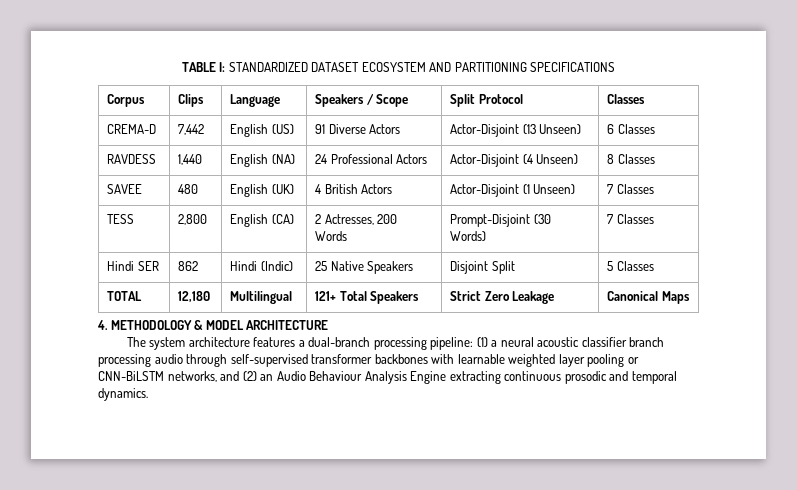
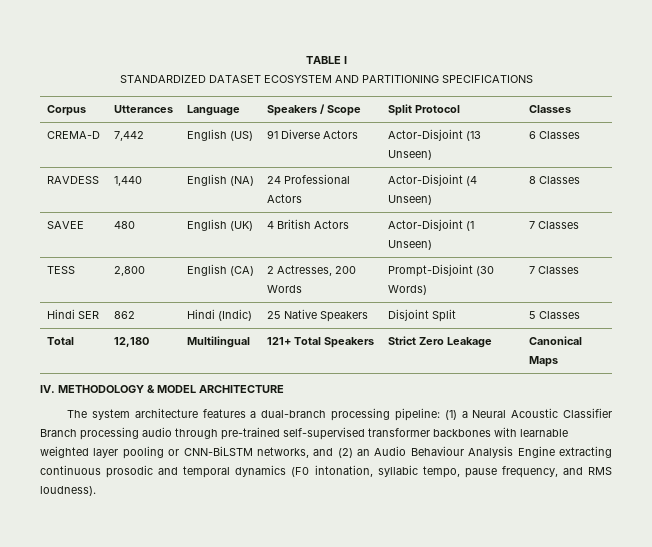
[219,62,226,72] I: -> [343,56,347,64] I //
[178,94,205,107] Clips -> [113,105,173,113] Utterances
[107,291,143,301] TOTAL -> [46,337,74,345] Total
[97,320,108,330] 4. -> [40,385,55,393] IV.
[500,337,665,347] neural acoustic classifier branch -> [472,408,612,418] [40,429,77,437] Neural Acoustic Classifier Branch
(228, 360) none -> [221,427,280,440] pre-trained
[98,388,148,401] dynamics. -> [235,465,612,478] [40,486,96,496] dynamics (F0 intonation, syllabic tempo, pause frequency, and RMS loudness).

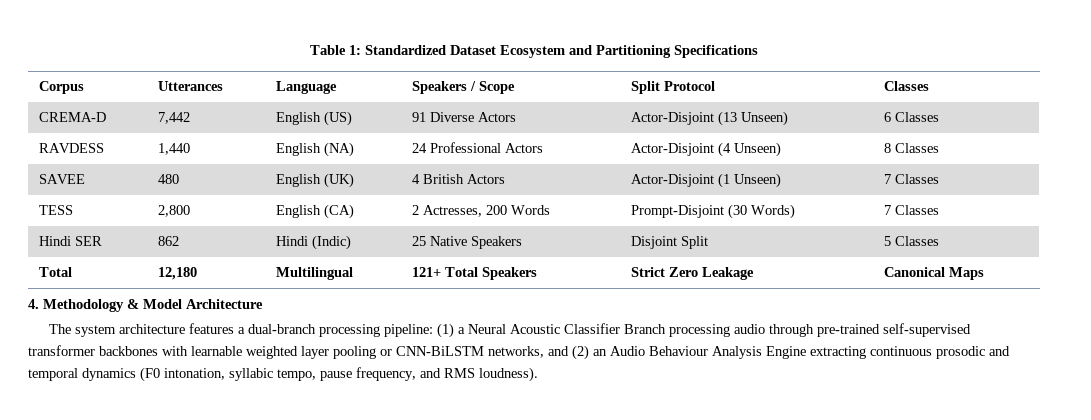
[305,56,347,64] [119,75,533,83] TABLE I // STANDARDIZED DATASET ECOSYSTEM AND PARTITIONING SPECIFICATIONS -> [310,45,758,58] Table 1: Standardized Dataset Ecosystem and Partitioning Specifications
[40,385,284,393] IV. METHODOLOGY & MODEL ARCHITECTURE -> [28,299,263,312] 4. Methodology & Model Architecture

